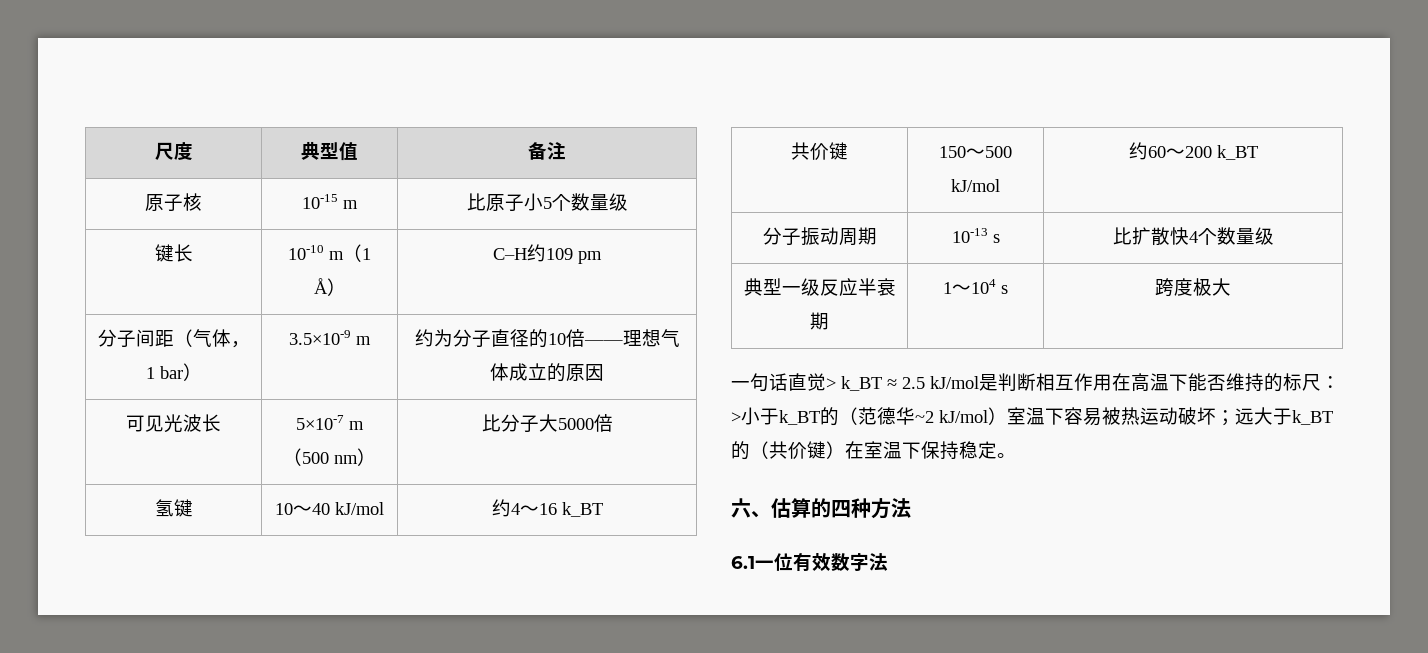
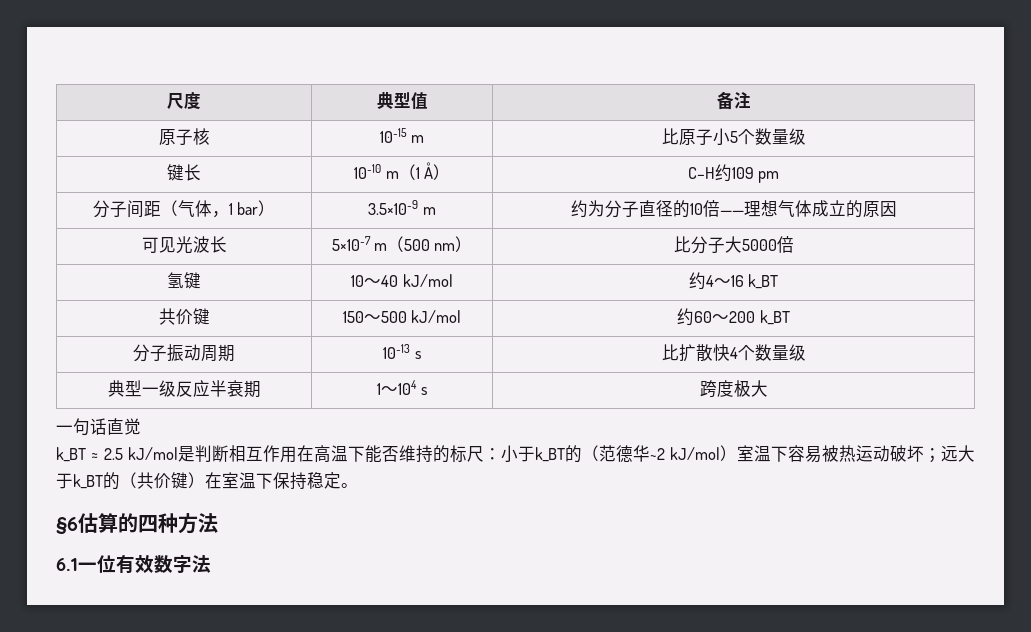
[826,378,836,389] > -> (141, 426) //
[731,412,741,423] > -> (501, 454) none
[731,498,771,518] 六、 -> [56,517,78,534] §6

